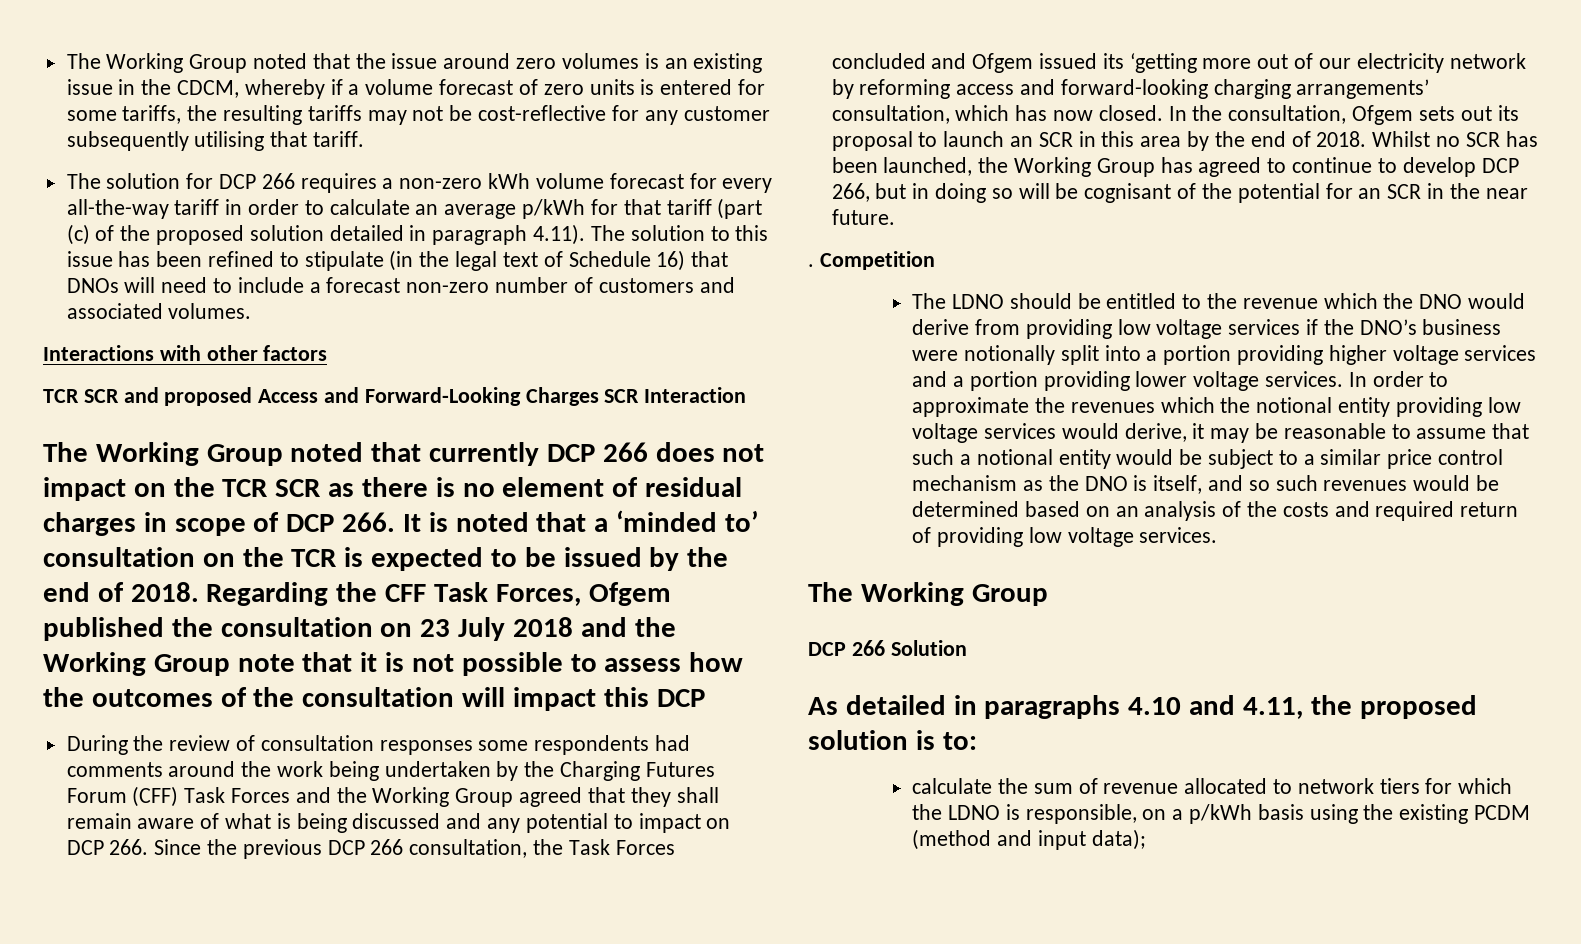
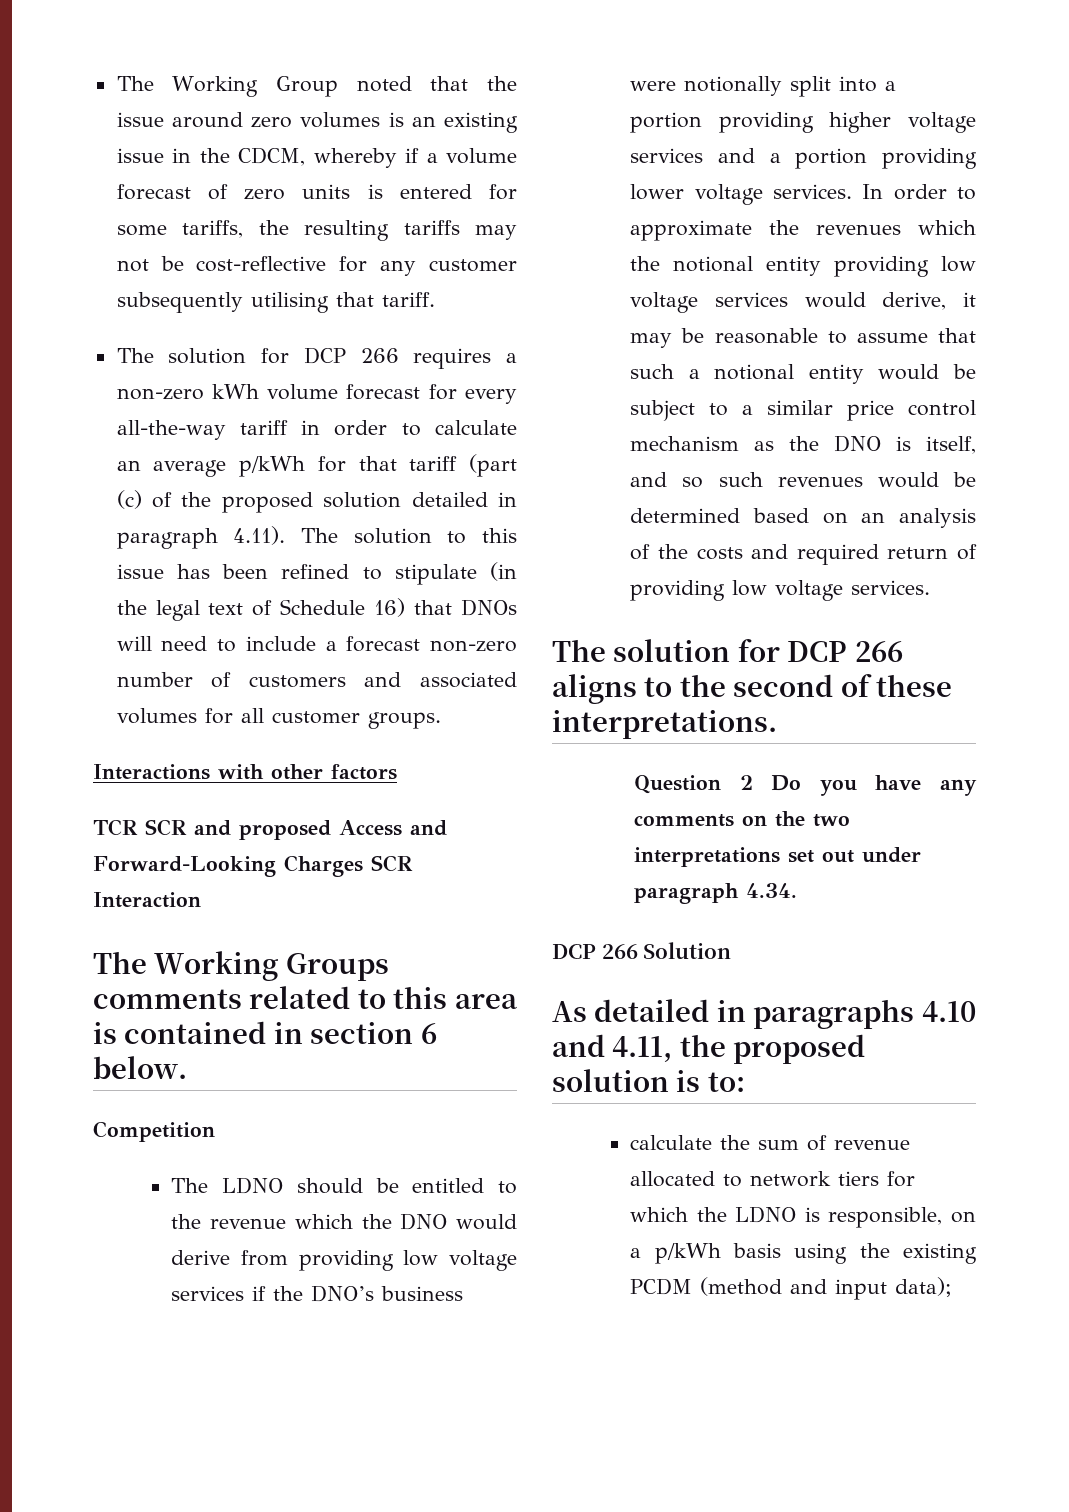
[168,303,252,319] volumes. -> [116,708,441,729] volumes for all customer groups.
[206,442,765,466] [43,477,743,501] [43,510,758,536] [43,547,729,571] [43,582,671,606] [43,617,676,641] [43,652,744,676] [43,687,705,711] [66,735,691,755] [66,761,715,781] [66,786,719,807] [66,813,731,833] [66,839,675,859] [831,53,1526,73] [831,79,1430,99] [831,105,1519,125] [831,131,1538,151] [831,157,1519,177] [831,183,1528,203] [831,209,895,225] [808,264,814,267] Group noted that currently DCP 266 does not impact on the TCR SCR as there is no element of residual charges in scope of DCP 266. It is noted that a ‘minded to’ consultation on the TCR is expected to be issued by the end of 2018. Regarding the CFF Task Forces, Ofgem published the consultation on 23 July 2018 and the Working Group note that it is not possible to assess how the outcomes of the consultation will impact this DCP // During the review of consultation responses some respondents had comments around the work being undertaken by the Charging Futures Forum (CFF) Task Forces and the Working Group agreed that they shall remain aware of what is being discussed and any potential to impact on DCP 266. Since the previous DCP 266 consultation, the Task Forces concluded and Ofgem issued its ‘getting more out of our electricity network by reforming access and forward-looking charging arrangements’ consultation, which has now closed. In the consultation, Ofgem sets out its proposal to launch an SCR in this area by the end of 2018. Whilst no SCR has been launched, the Working Group has agreed to continue to develop DCP 266, but in doing so will be cognisant of the potential for an SCR in the near future. // . -> [285,953,389,981] [93,986,517,1009] [93,1021,437,1044] [93,1056,187,1079] Groups comments related to this area is contained in section 6 below. //
[860,582,1048,606] Working Group -> [613,639,903,662] [552,674,953,704] [552,710,777,739] [634,775,977,796] [634,811,851,827] [634,847,922,867] [634,883,798,904] solution for DCP 266 aligns to the second of these interpretations. // Question 2 Do you have any comments on the two interpretations set out under paragraph 4.34.

